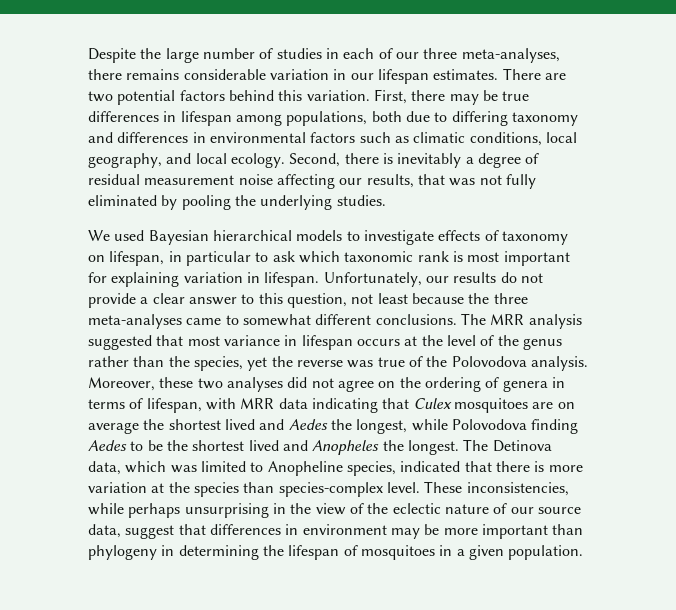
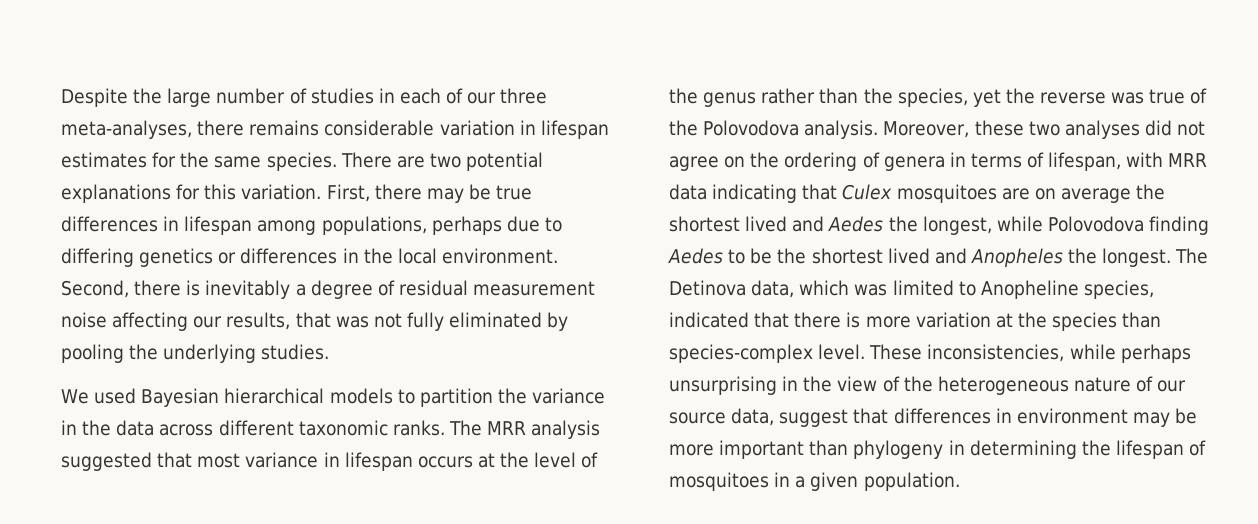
[350,69,499,84] our lifespan estimates. -> [540,120,609,139] [61,152,337,171] lifespan estimates for the same species.
[179,90,274,101] factors behind -> [61,184,201,203] explanations for
[371,111,402,122] both -> [431,216,502,235] perhaps
[511,112,578,126] [88,132,577,146] [88,153,285,168] taxonomy and differences in environmental factors such as climatic conditions, local geography, and local ecology. -> [139,248,558,267] genetics or differences in the local environment.
[363,230,568,245] [88,251,570,266] [88,272,543,287] [88,293,528,308] [88,314,457,329] investigate effects of taxonomy on lifespan, in particular to ask which taxonomic rank is most important for explaining variation in lifespan. Unfortunately, our results do not provide a clear answer to this question, not least because the three meta-analyses came to somewhat different conclusions. -> [419,388,606,407] [61,420,445,436] partition the variance in the data across different taxonomic ranks.
[392,503,441,514] eclectic -> [937,376,1069,395] heterogeneous

